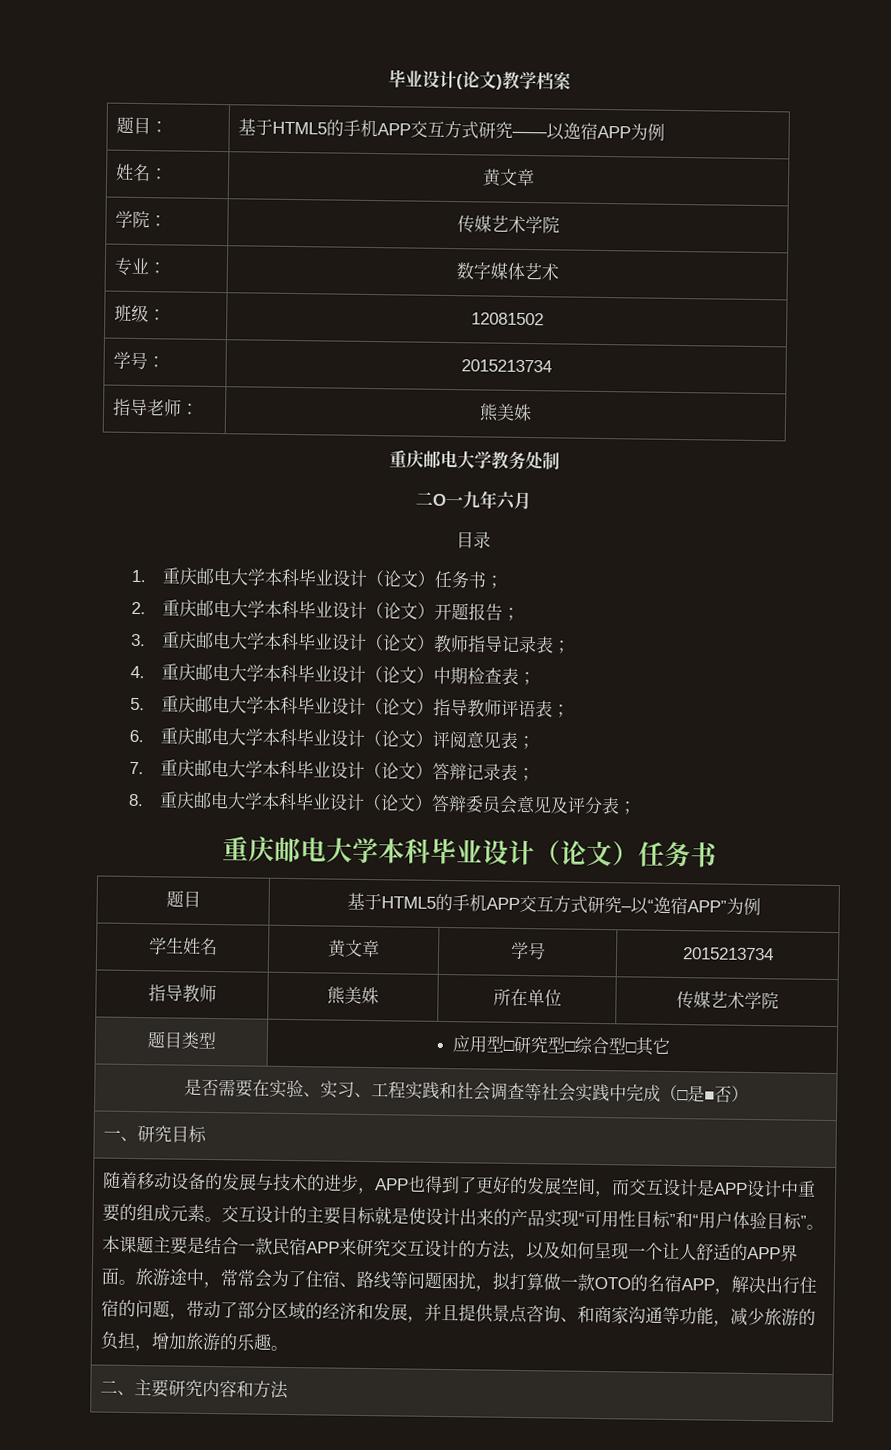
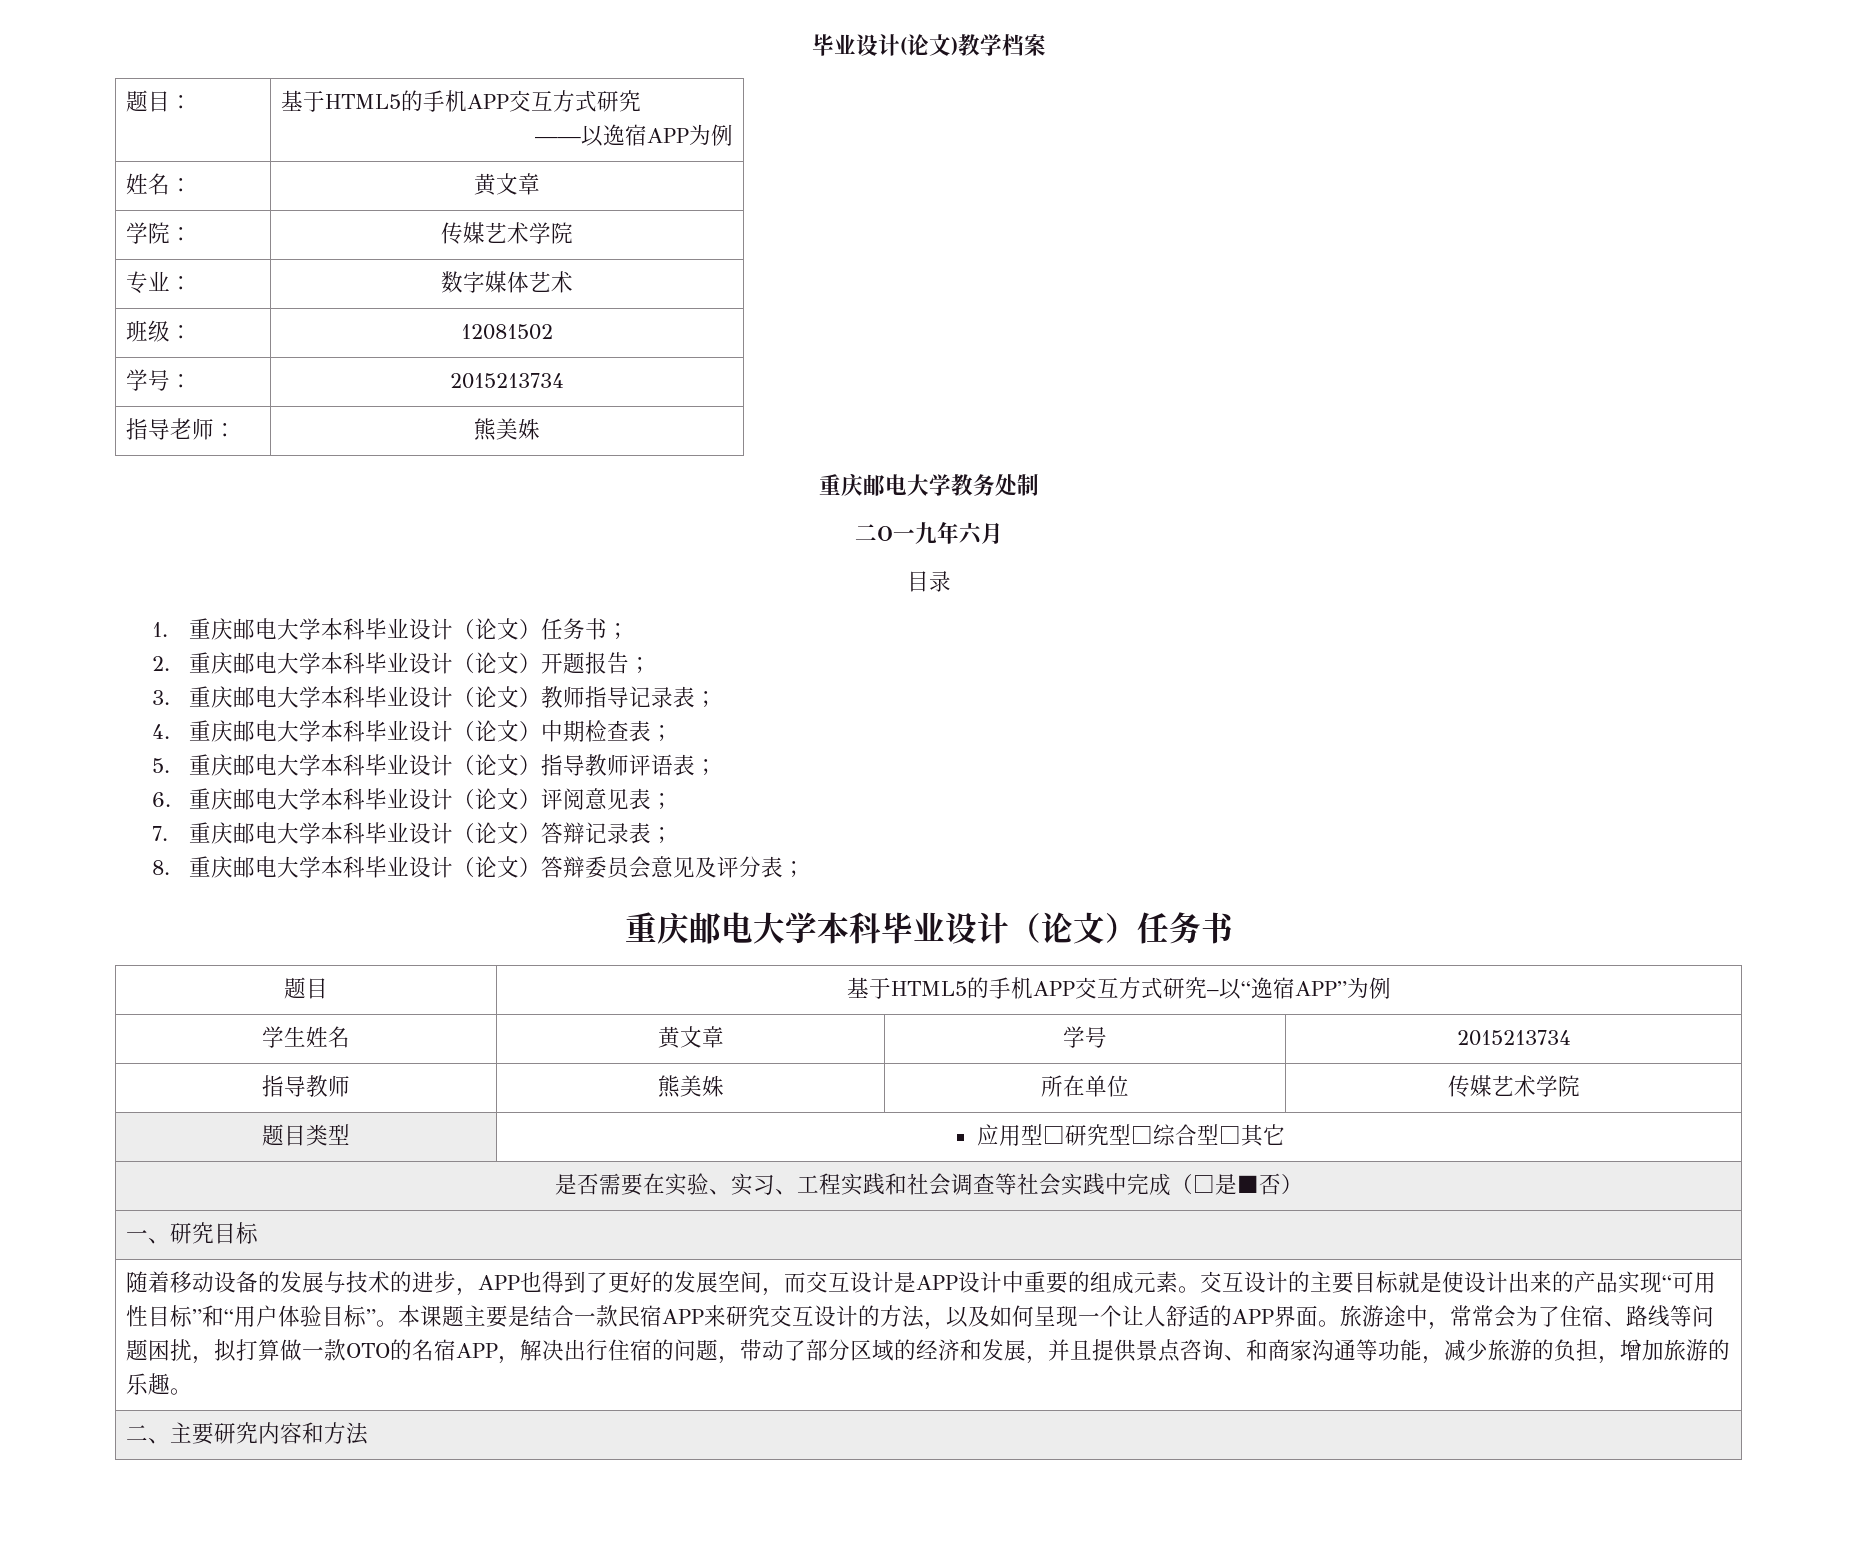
(513, 130) none -> (641, 101) //

